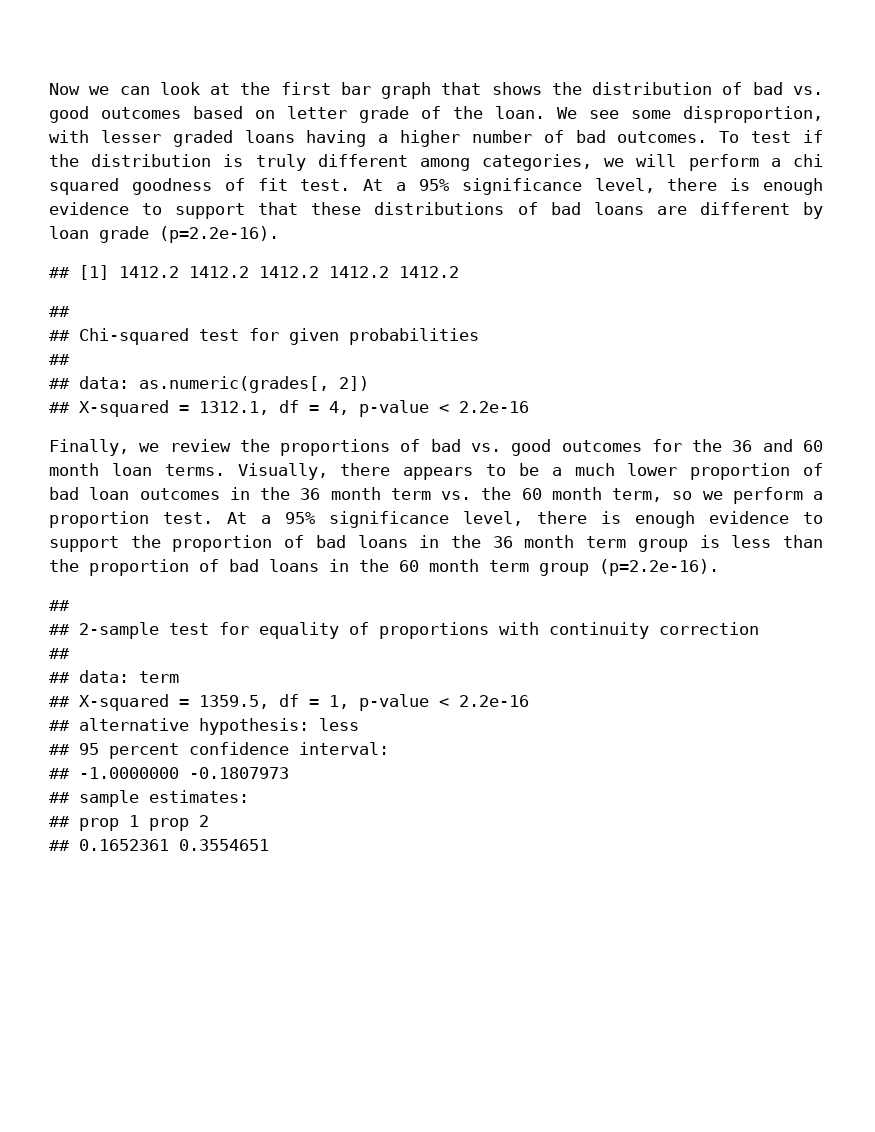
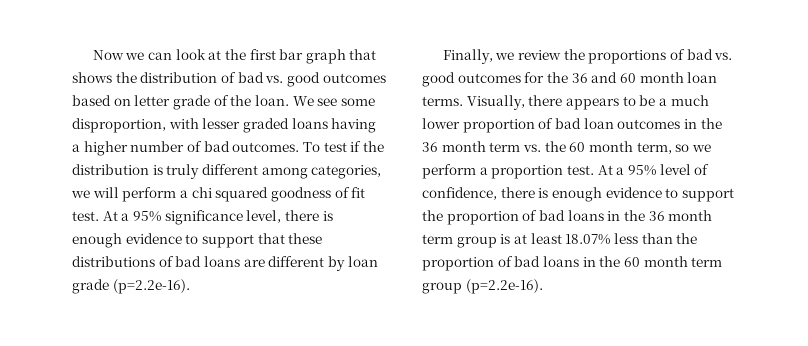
[49,265,459,280] [49,306,70,317] [49,328,479,345] [49,354,70,365] [49,376,369,393] [49,400,529,417] // ## [1] 1412.2 1412.2 1412.2 1412.2 1412.2 // ## // ## Chi-squared test for given probabilities // ## // ## data: as.numeric(grades[, 2]) // ## X-squared = 1312.1, df = 4, p-value < 2.2e-16 -> (190, 286) none
[329,511,523,528] significance level, -> [659,164,710,175] [422,187,497,200] level of confidence,
(720, 541) none -> [513,233,611,245] at least 18.07%
[49,600,70,611] [49,622,759,639] [49,648,70,659] [49,670,179,683] [49,694,529,711] [49,718,359,735] [49,742,389,759] [49,767,289,779] [49,790,249,807] [49,815,209,831] [49,839,269,851] // ## // ## 2-sample test for equality of proportions with continuity correction // ## // ## data: term // ## X-squared = 1359.5, df = 1, p-value < 2.2e-16 // ## alternative hypothesis: less // ## 95 percent confidence interval: // ## -1.0000000 -0.1807973 // ## sample estimates: // ## prop 1 prop 2 // ## 0.1652361 0.3554651 -> (543, 286) none

